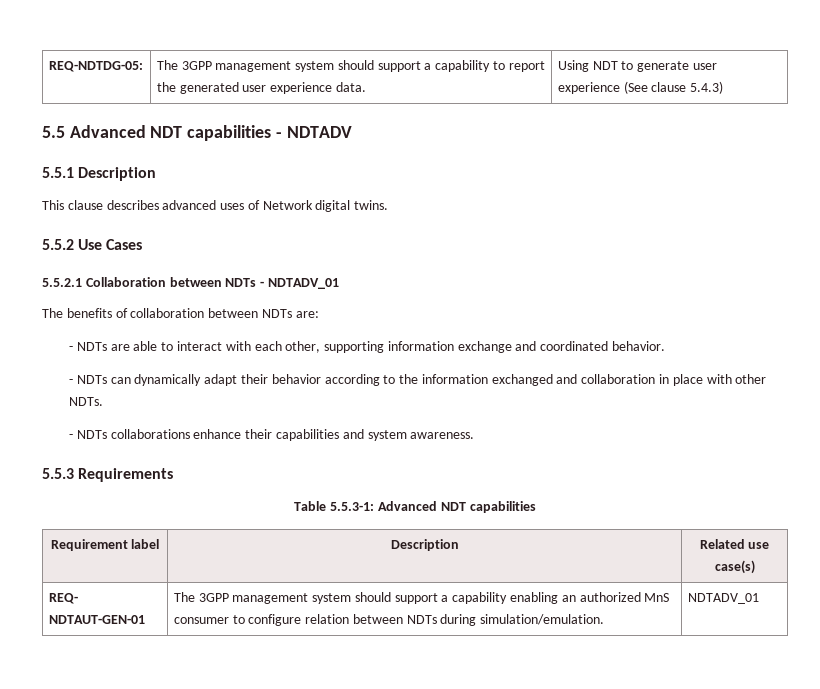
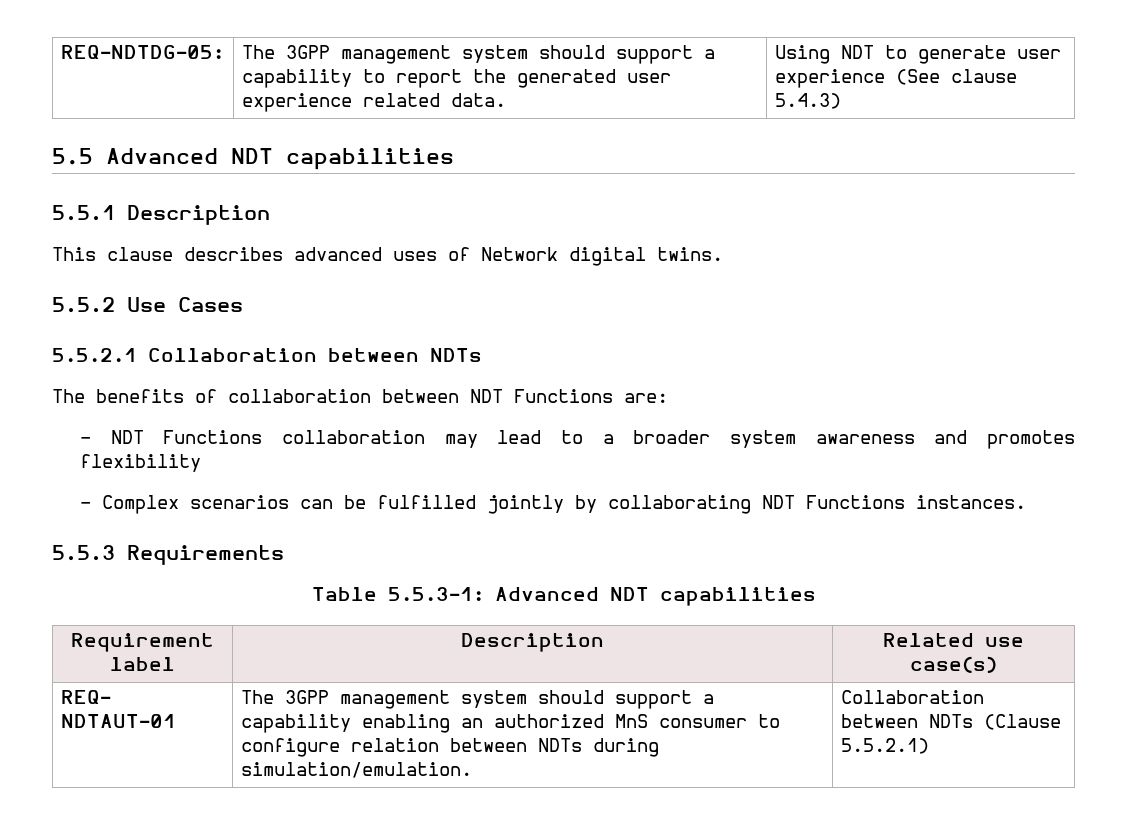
(333, 88) none -> [362,93,440,107] related
[275,126,352,138] - NDTADV -> (454, 159) none
[260,278,339,289] - NDTADV_01 -> (482, 355) none
[261,309,292,318] NDTs -> [470,389,613,403] NDT Functions
[76,341,665,353] [69,374,767,386] [69,397,104,406] [69,429,475,441] NDTs are able to interact with each other, supporting information exchange and coordinated behavior. // - NDTs can dynamically adapt their behavior according to the information exchanged and collaboration in place with other NDTs. // - NDTs collaborations enhance their capabilities and system awareness. -> [110,430,1075,449] [79,454,201,472] [79,495,1026,514] NDT Functions collaboration may lead to a broader system awareness and promotes flexibility // - Complex scenarios can be fulfilled jointly by collaborating NDT Functions instances.
[48,615,145,624] NDTAUT-GEN-01 -> [60,714,176,728] NDTAUT-01
[687,593,759,604] NDTADV_01 -> [840,690,984,704] [840,714,1061,730] [840,738,929,754] Collaboration between NDTs (Clause 5.5.2.1)

